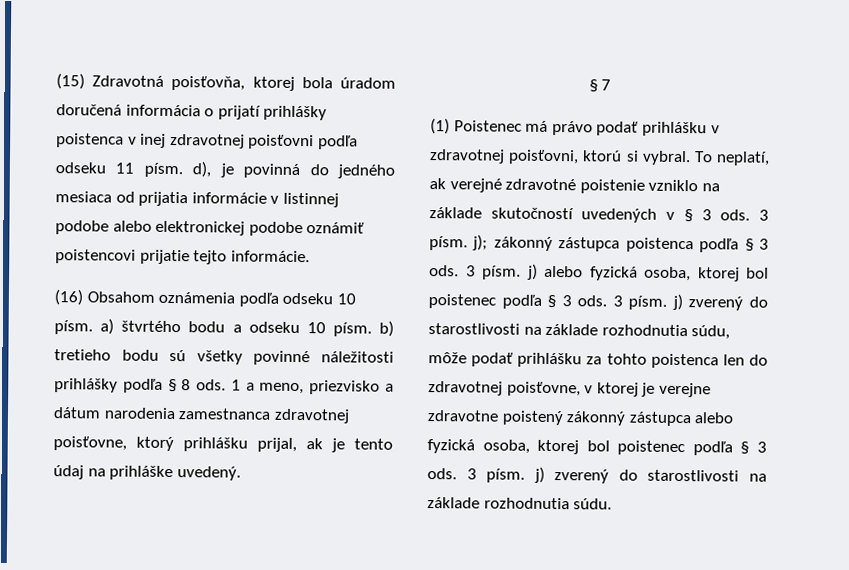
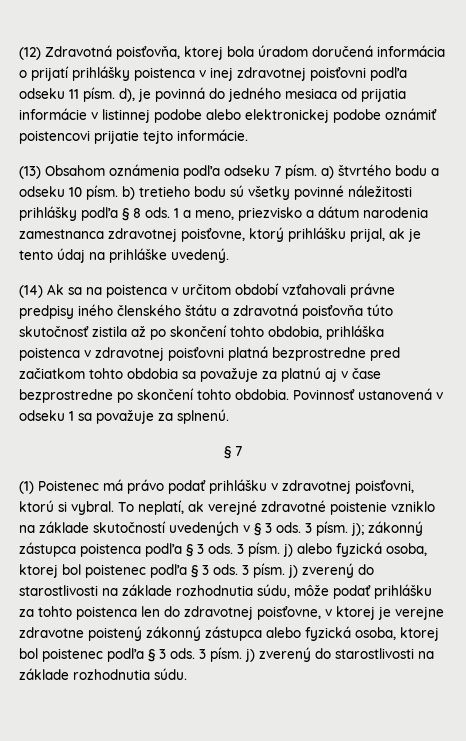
[56,73,85,90] (15) -> [19,47,41,60] (12)
[54,289,83,306] (16) -> [19,166,41,179] (13)
[336,293,356,305] 10 -> [274,166,281,176] 7
(241, 473) none -> [19,283,395,298] [19,304,393,319] [19,325,384,340] [19,346,400,361] [19,367,381,382] [19,388,443,403] [19,409,229,424] // (14) Ak sa na poistenca v určitom období vzťahovali právne predpisy iného členského štátu a zdravotná poisťovňa túto skutočnosť zistila až po skončení tohto obdobia, prihláška poistenca v zdravotnej poisťovni platná bezprostredne pred začiatkom tohto obdobia sa považuje za platnú aj v čase bezprostredne po skončení tohto obdobia. Povinnosť ustanovená v odseku 1 sa považuje za splnenú.

